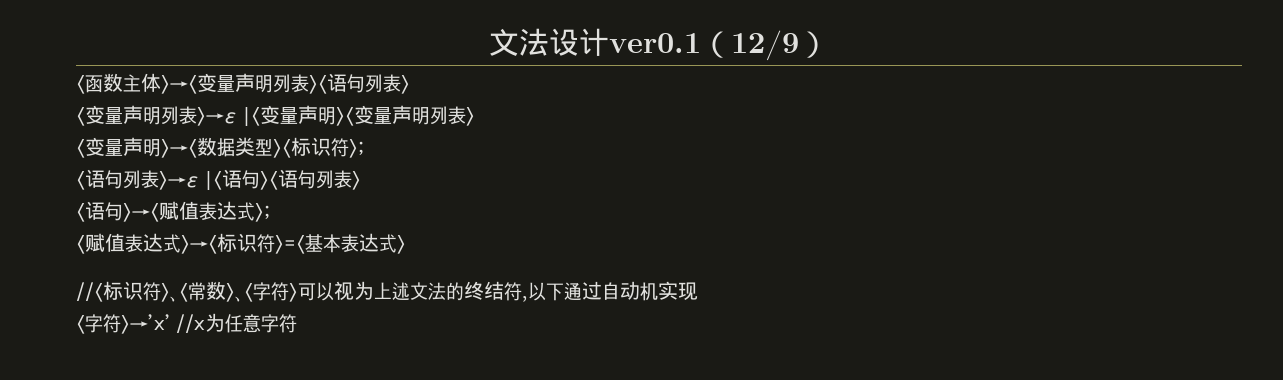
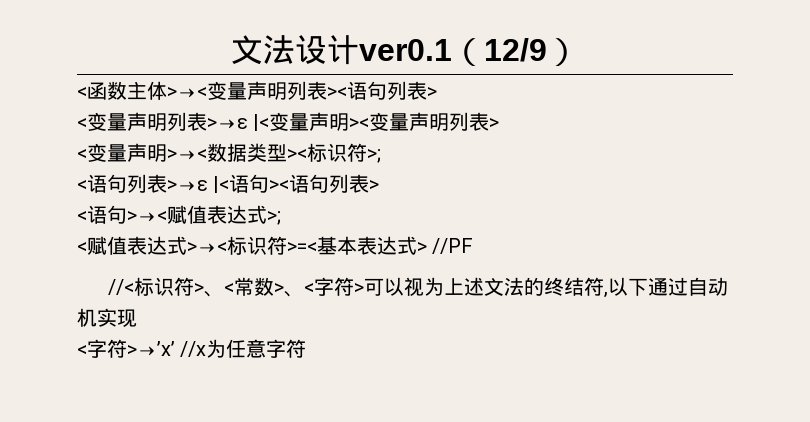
(406, 244) none -> [432,238,474,254] //PF

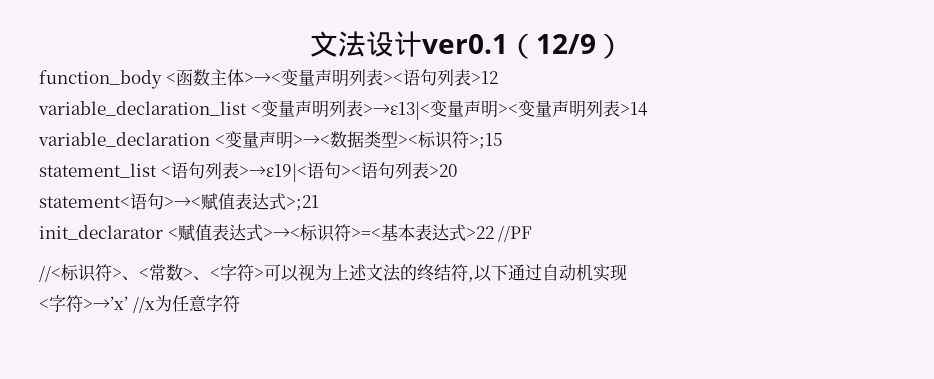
(579, 52) none -> [39,70,162,89] function_body
[427,87,437,98] > // -> [470,71,498,84] [38,101,247,116] >12 // variable_declaration_list
[207,114,270,131] >→ε |< -> [362,101,430,120] >→ε13|<
[489,118,500,129] > // -> [619,102,648,116] [38,132,210,147] >14 // variable_declaration
[367,149,381,163] >; // -> [468,133,502,149] [39,163,157,178] >;15 // statement_list
[167,176,230,193] >→ε |< -> [238,163,307,182] >→ε19|<
[369,180,380,191] [77,211,87,222] > // < -> [428,164,457,177] [39,196,130,208] >20 // statement<
[267,211,281,225] >; // -> [286,195,319,211] [39,225,163,240] >;21 // init_declarator
[417,242,427,253] > -> [465,226,494,239] >22

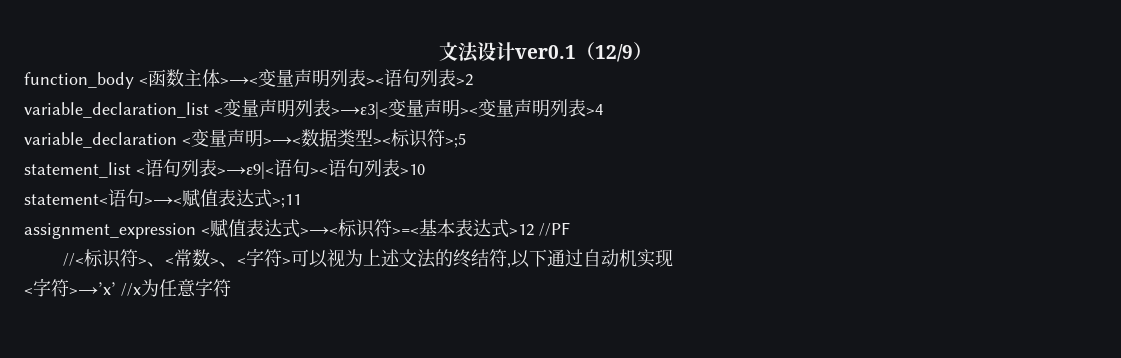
[470,71,498,84] >12 -> [456,74,473,86] >2
[362,101,430,120] >→ε13|< -> [331,102,388,119] >→ε3|<
[619,102,648,116] >14 -> [586,104,603,115] >4
[468,133,502,149] >;15 -> [445,133,466,148] >;5
[238,163,307,182] >→ε19|< -> [217,162,274,179] >→ε9|<
[428,164,457,177] >20 -> [400,164,425,175] >10
[286,195,319,211] [39,225,163,240] >;21 // init_declarator -> [272,194,301,208] [24,223,196,239] >;11 // assignment_expression
[465,226,494,239] >22 -> [509,224,534,236] >12

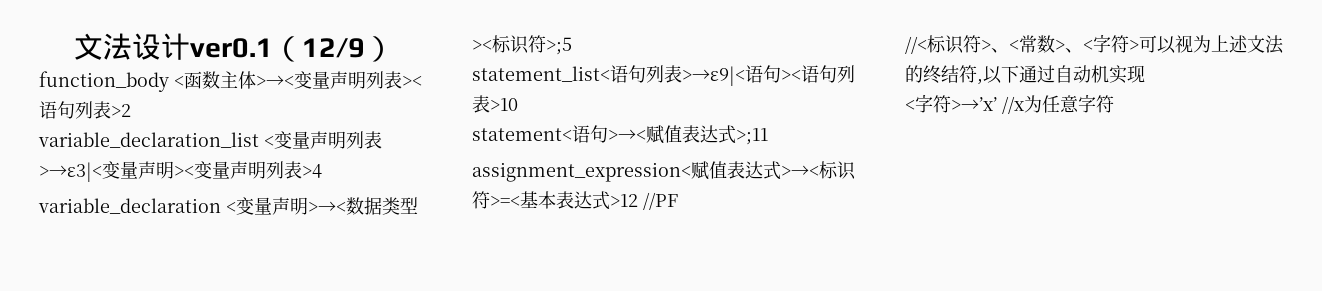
[24,162,145,178] statement_list < -> [472,66,610,82] statement_list<
[24,223,210,239] assignment_expression < -> [472,162,691,182] assignment_expression<

